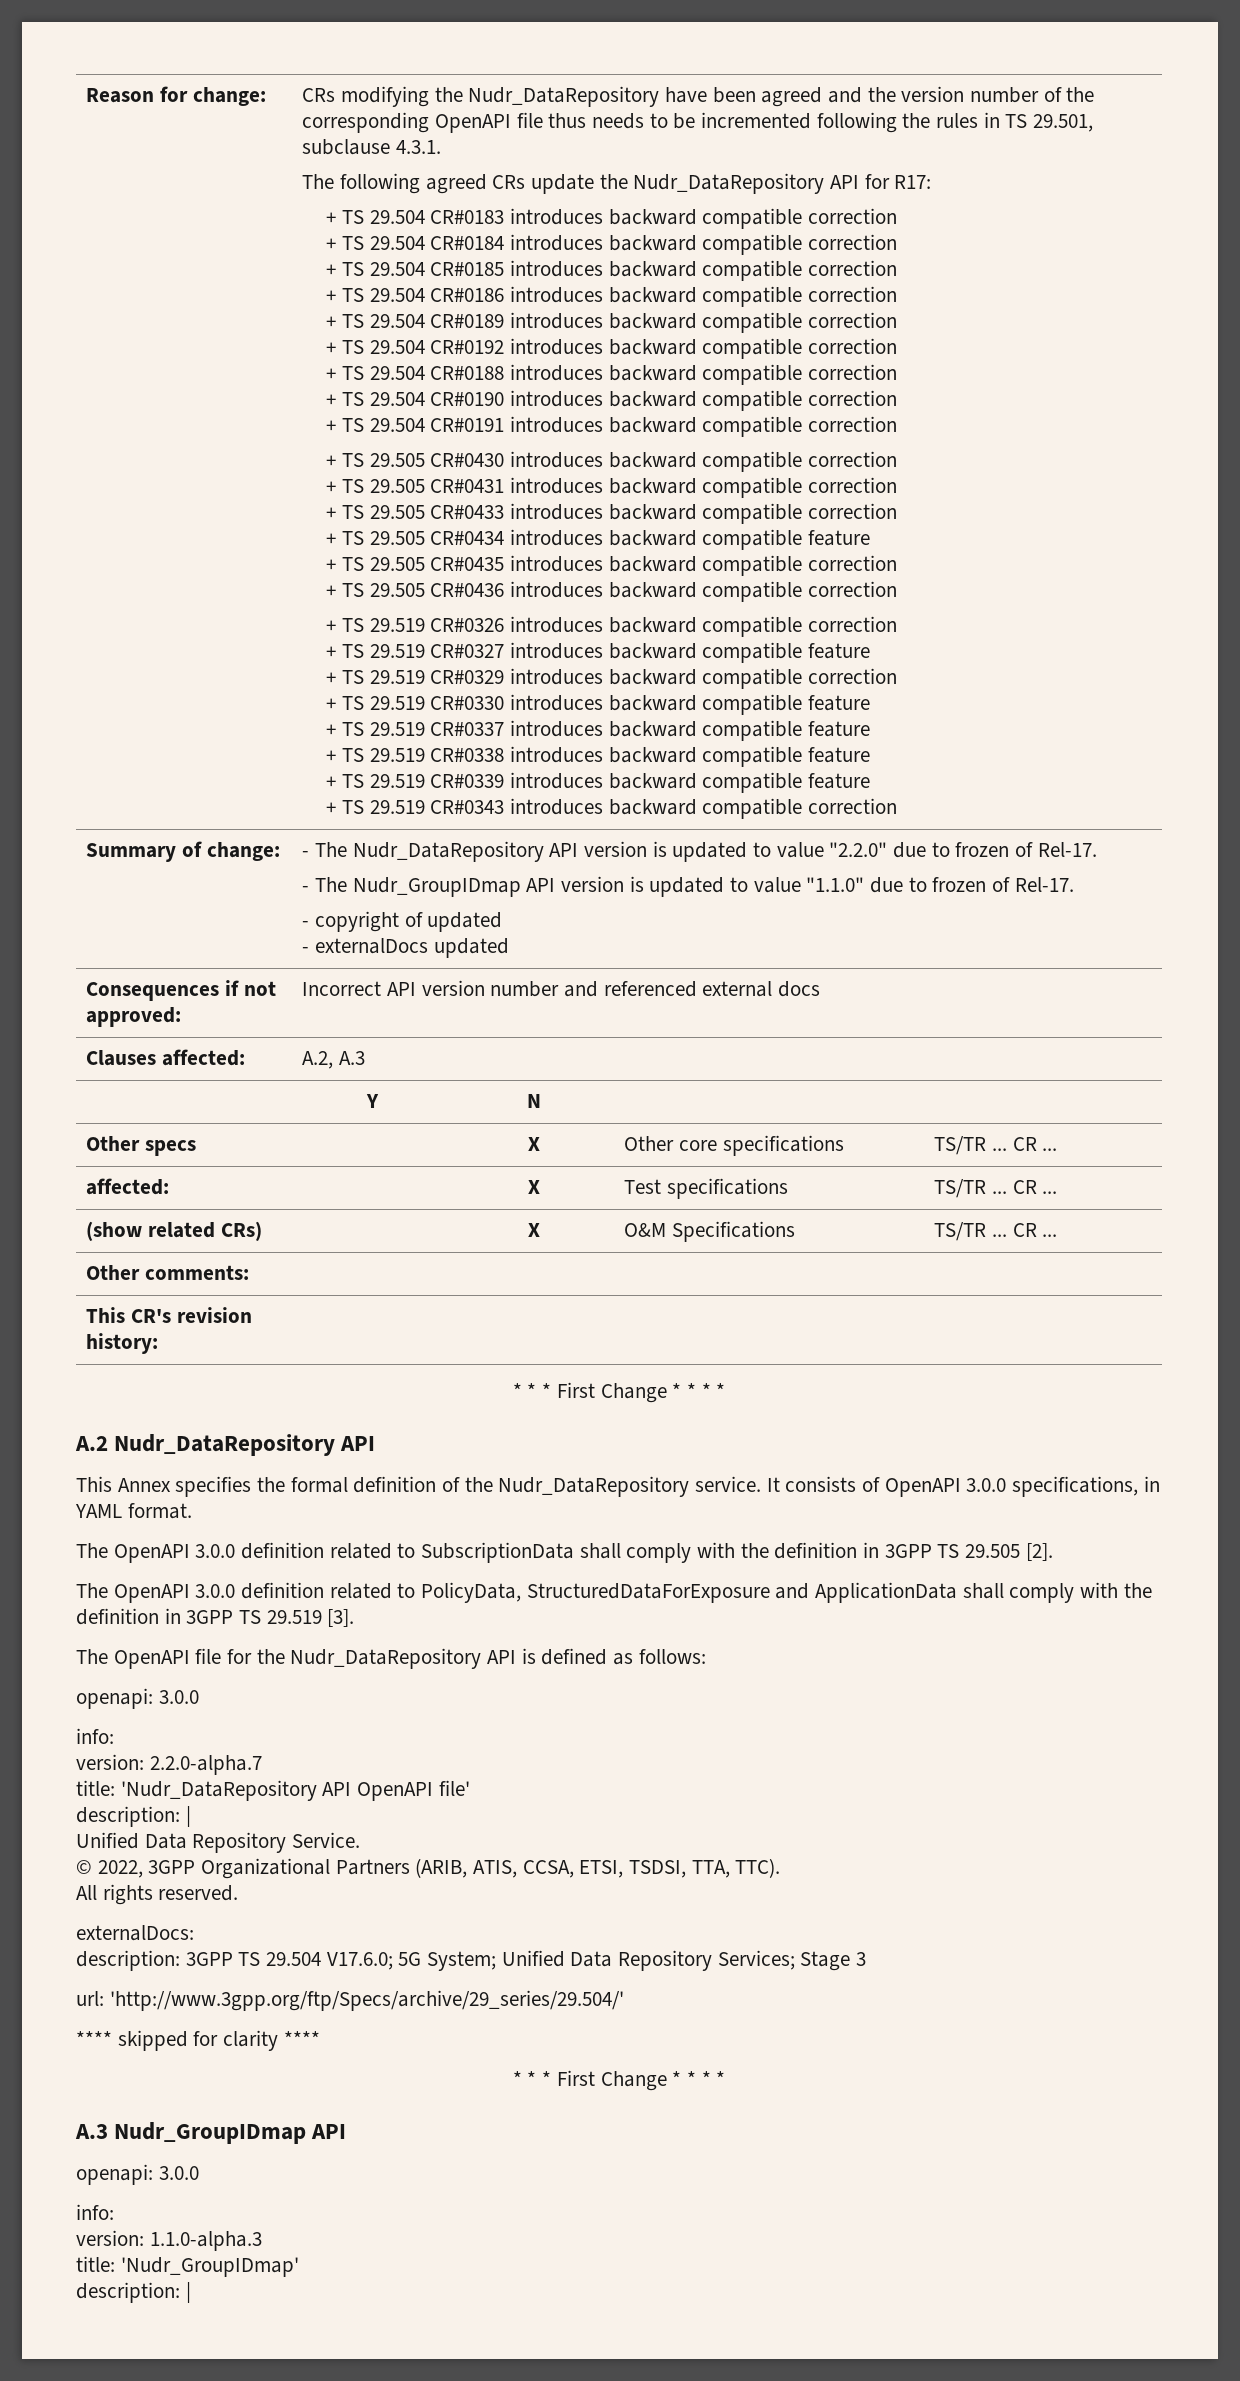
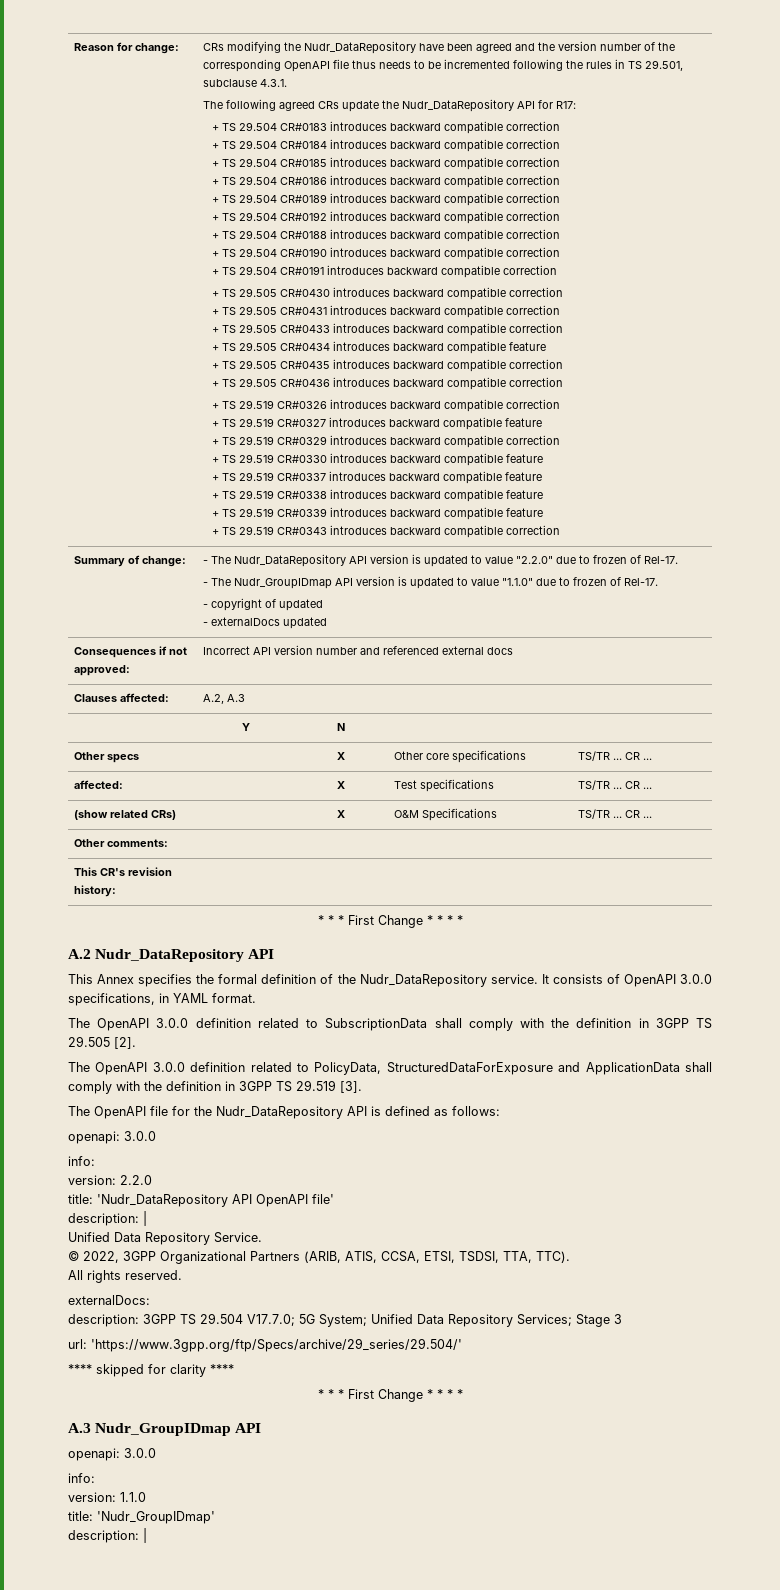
[149,1755,262,1775] 2.2.0-alpha.7 -> [120,1175,152,1185] 2.2.0
[326,1952,393,1970] V17.6.0; -> [247,1314,295,1326] V17.7.0;
[109,1990,624,2011] 'http://www.3gpp.org/ftp/Specs/archive/29_series/29.504/' -> [91,1338,462,1352] 'https://www.3gpp.org/ftp/Specs/archive/29_series/29.504/'
[149,2231,262,2251] 1.1.0-alpha.3 -> [120,1492,146,1502] 1.1.0

